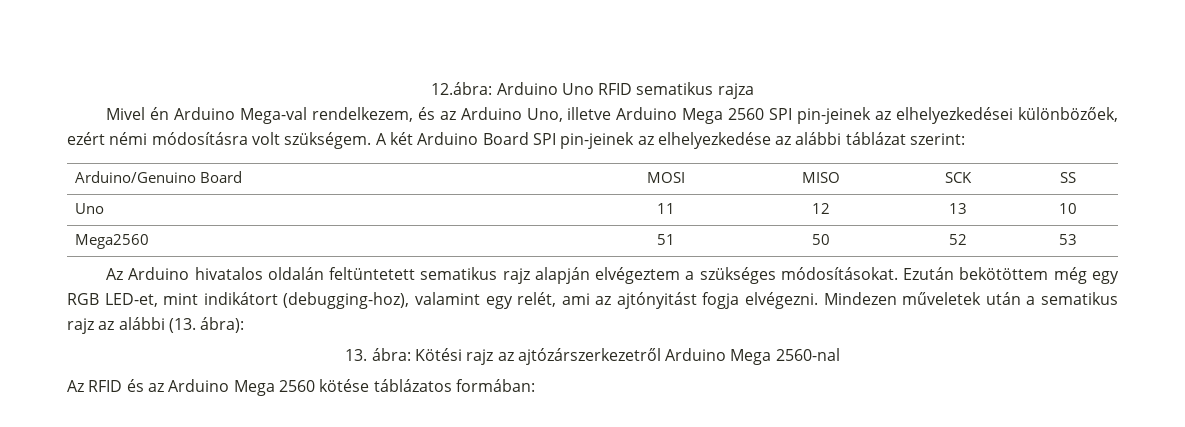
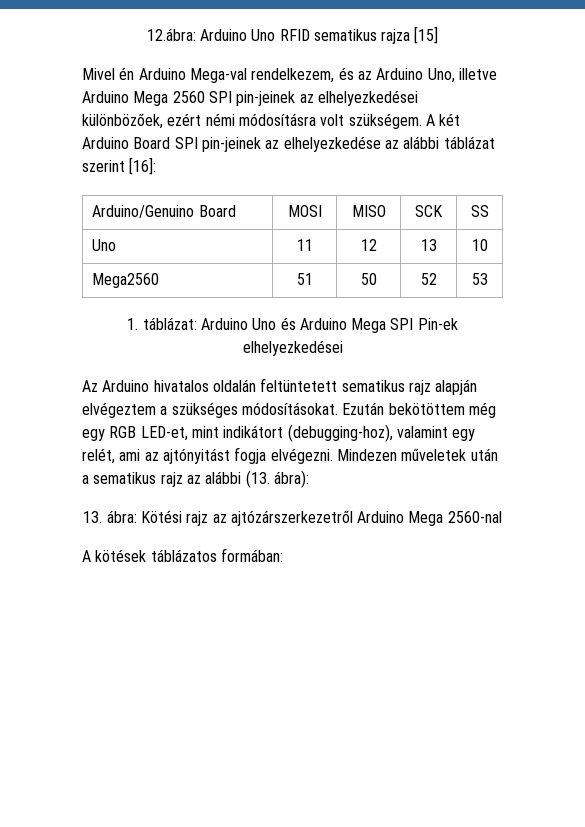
(754, 91) none -> [414,26,439,44] [15]
[910,133,966,145] szerint: -> [82,157,157,175] szerint [16]:
(1077, 239) none -> [127,317,458,333] [242,340,343,356] // 1. táblázat: Arduino Uno és Arduino Mega SPI Pin-ek elhelyezkedései
[67,379,370,396] Az RFID és az Arduino Mega 2560 kötése -> [82,549,147,562] A kötések

